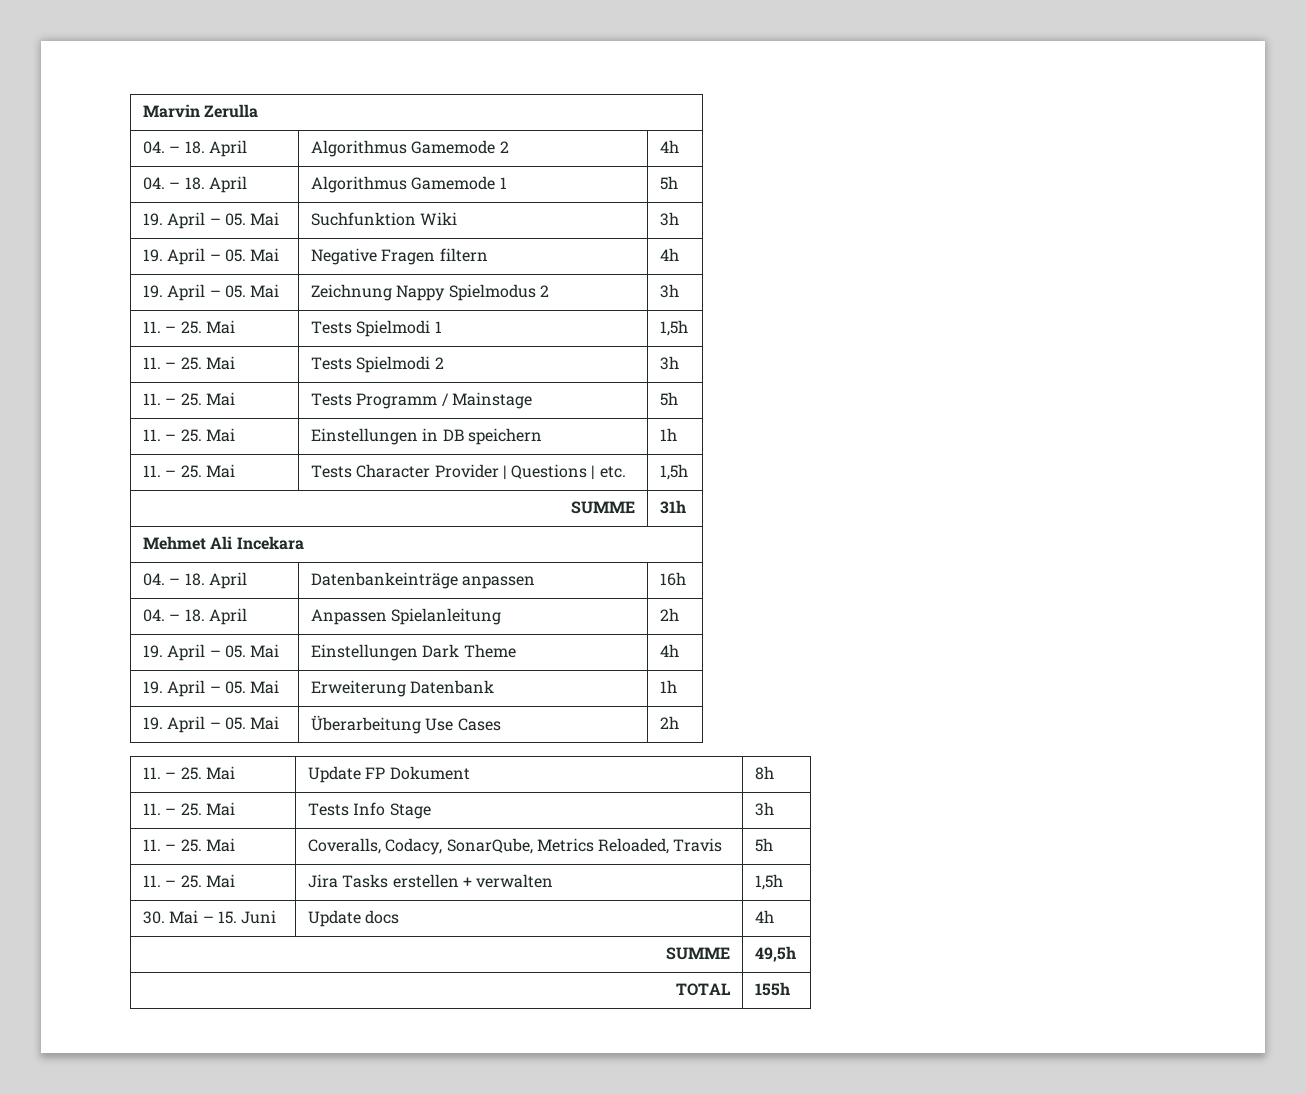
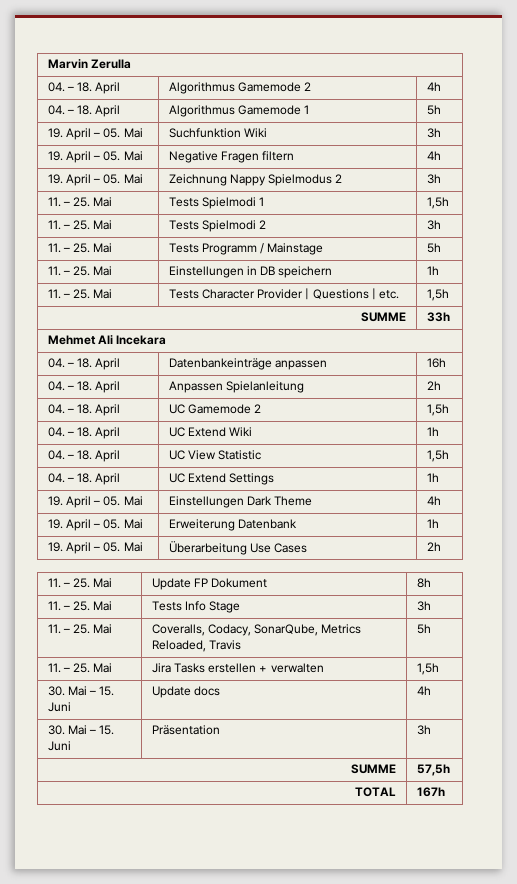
[659,500,686,514] 31h -> [426,312,450,322] 33h
(679, 614) none -> [47,404,121,416] [168,404,262,414] [426,404,449,416] [47,427,121,439] [168,427,253,437] [426,427,439,436] [47,450,121,462] [168,450,262,460] [426,450,449,462] [47,473,121,485] [168,473,275,485] [426,473,439,482] // 04. – 18. April | UC Gamemode 2 | 1,5h // 04. – 18. April | UC Extend Wiki | 1h // 04. – 18. April | UC View Statistic | 1,5h // 04. – 18. April | UC Extend Settings | 1h
[666,947,731,960] [754,946,796,962] // SUMME | 49,5h -> [47,725,115,735] [47,741,71,751] [151,725,220,735] [416,725,431,735] [351,764,397,774] [416,764,450,776] // 30. Mai – 15. Juni | Präsentation | 3h // SUMME | 57,5h
[754,982,790,996] 155h -> [416,787,445,797] 167h

